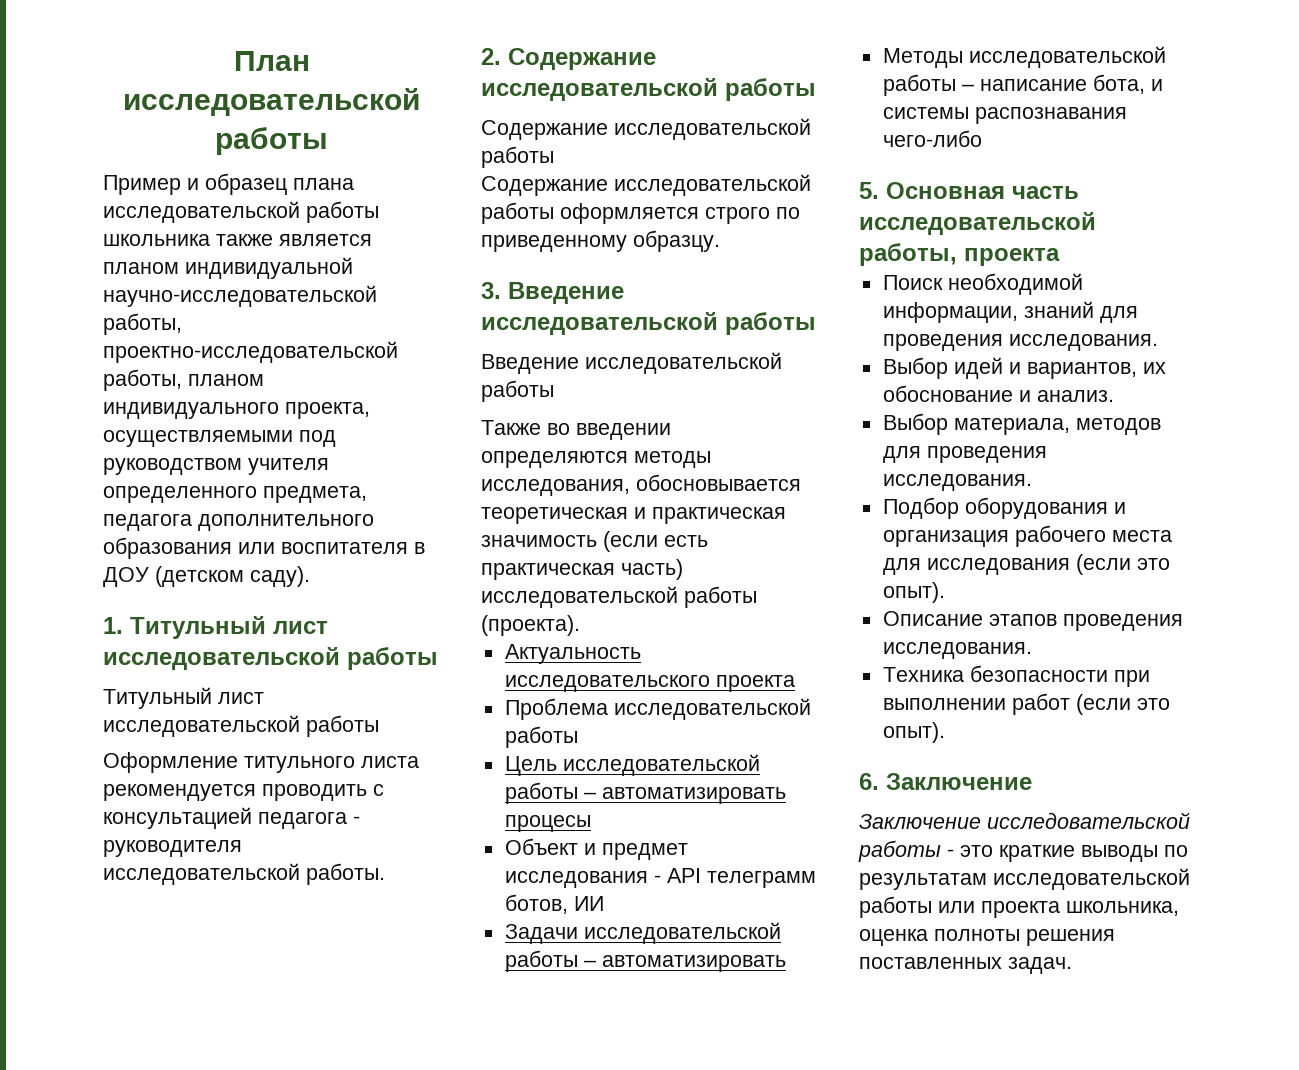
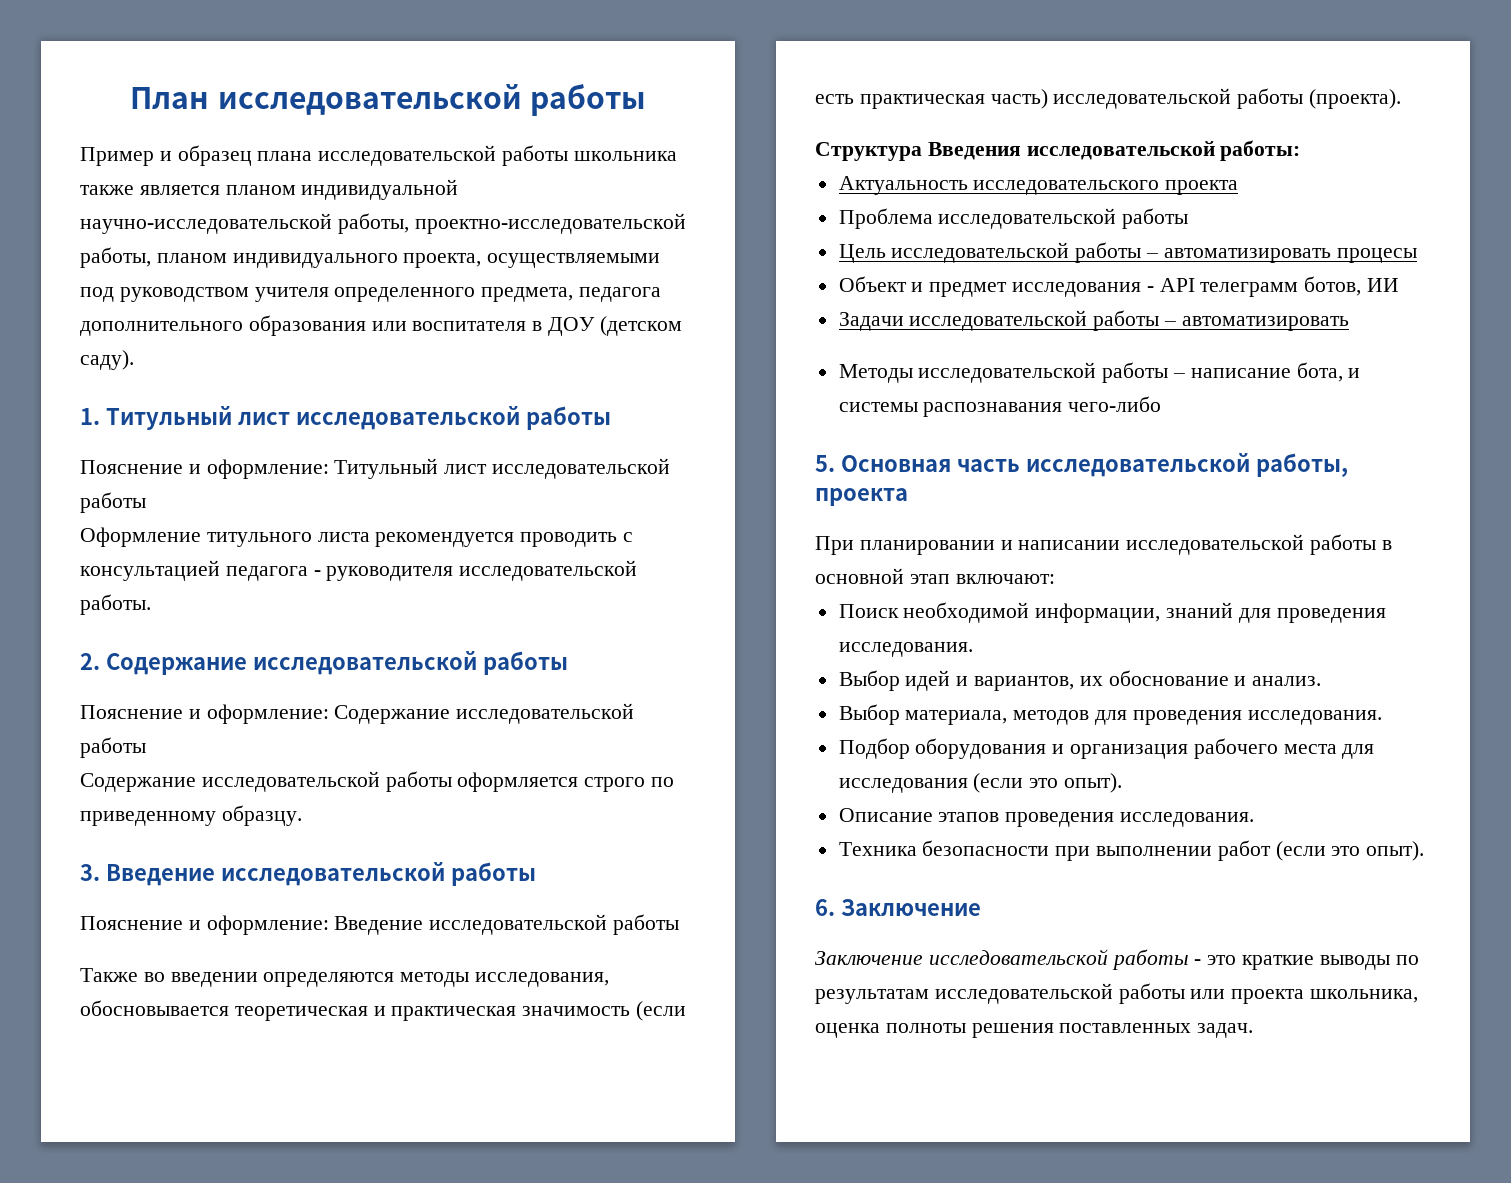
(438, 658) none -> [80,459,329,479] Пояснение и оформление:
(816, 89) none -> [80,704,329,724] Пояснение и оформление:
(816, 323) none -> [80,915,329,935] Пояснение и оформление:
(580, 625) none -> [815,140,1301,161] // Структура Введения исследовательской работы:
(1060, 257) none -> [815,534,1392,555] [815,568,1055,584] // При планировании и написании исследовательской работы в основной этап включают:

